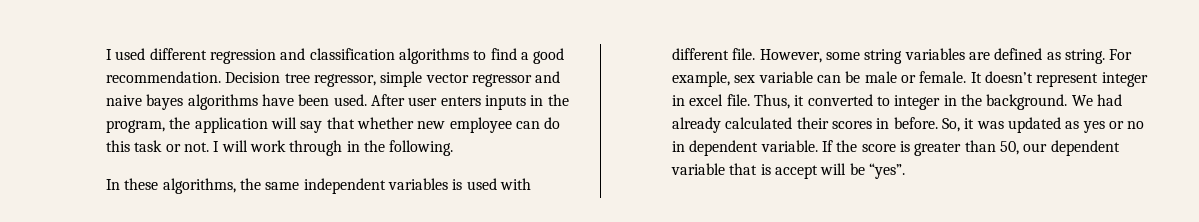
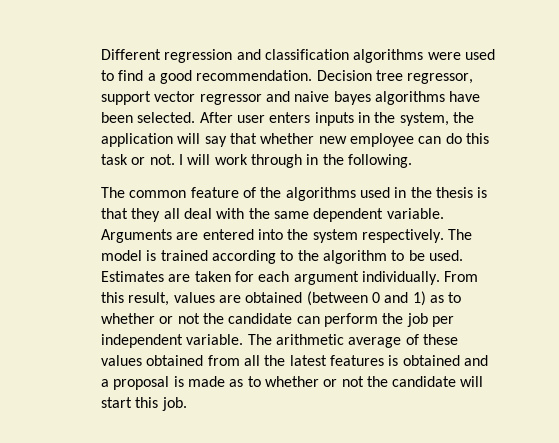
[106,48,207,60] I used different -> [100,49,161,60] Different
(470, 56) none -> [427,49,495,60] were used
[380,71,423,87] simple -> [100,91,151,105] support
[333,94,367,106] used. -> [137,112,196,123] selected.
[106,120,166,133] program, -> [399,112,449,126] system,
[106,178,532,194] [672,48,1133,64] [672,71,1148,87] [672,94,1122,110] [672,117,1145,133] [672,140,1120,156] [671,163,906,179] In these algorithms, the same independent variables is used with different file. However, some string variables are defined as string. For example, sex variable can be male or female. It doesn’t represent integer in excel file. Thus, it converted to integer in the background. We had already calculated their scores in before. So, it was updated as yes or no in dependent variable. If the score is greater than 50, our dependent variable that is accept will be “yes”. -> [100,187,488,201] [100,208,444,222] [100,229,473,243] [100,250,463,264] [100,271,479,285] [100,291,462,306] [100,313,454,327] [100,334,458,348] [100,355,488,366] [100,376,484,390] [100,397,187,411] The common feature of the algorithms used in the thesis is that they all deal with the same dependent variable. Arguments are entered into the system respectively. The model is trained according to the algorithm to be used. Estimates are taken for each argument individually. From this result, values are obtained (between 0 and 1) as to whether or not the candidate can perform the job per independent variable. The arithmetic average of these values obtained from all the latest features is obtained and a proposal is made as to whether or not the candidate will start this job.

